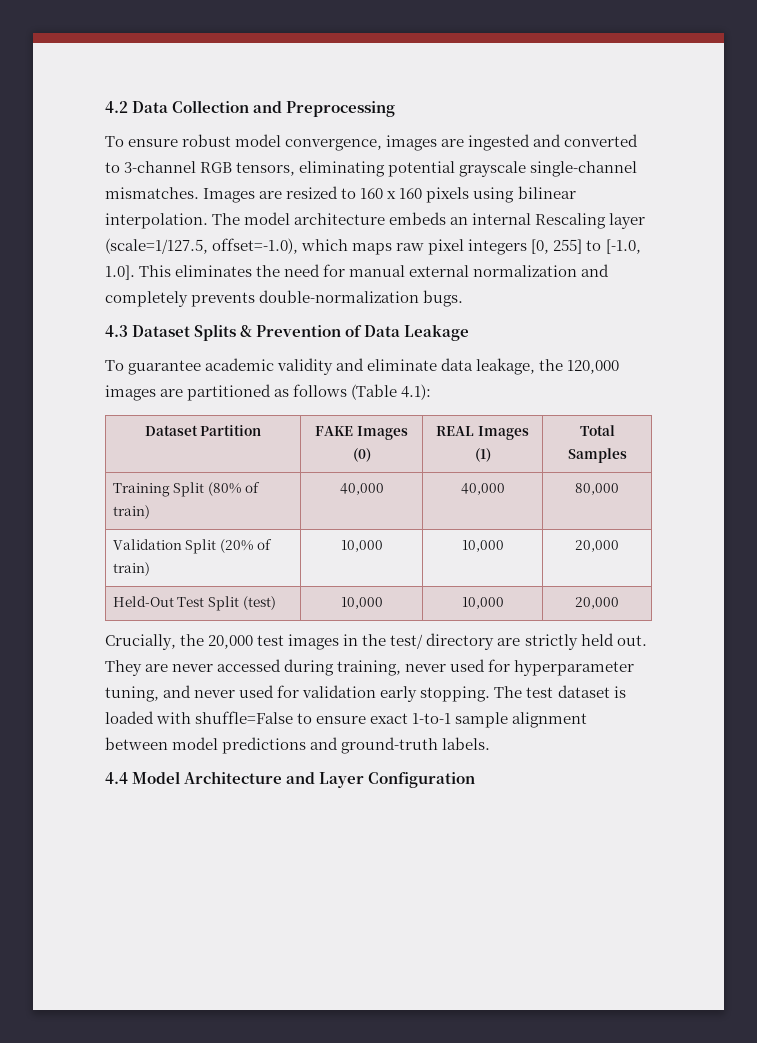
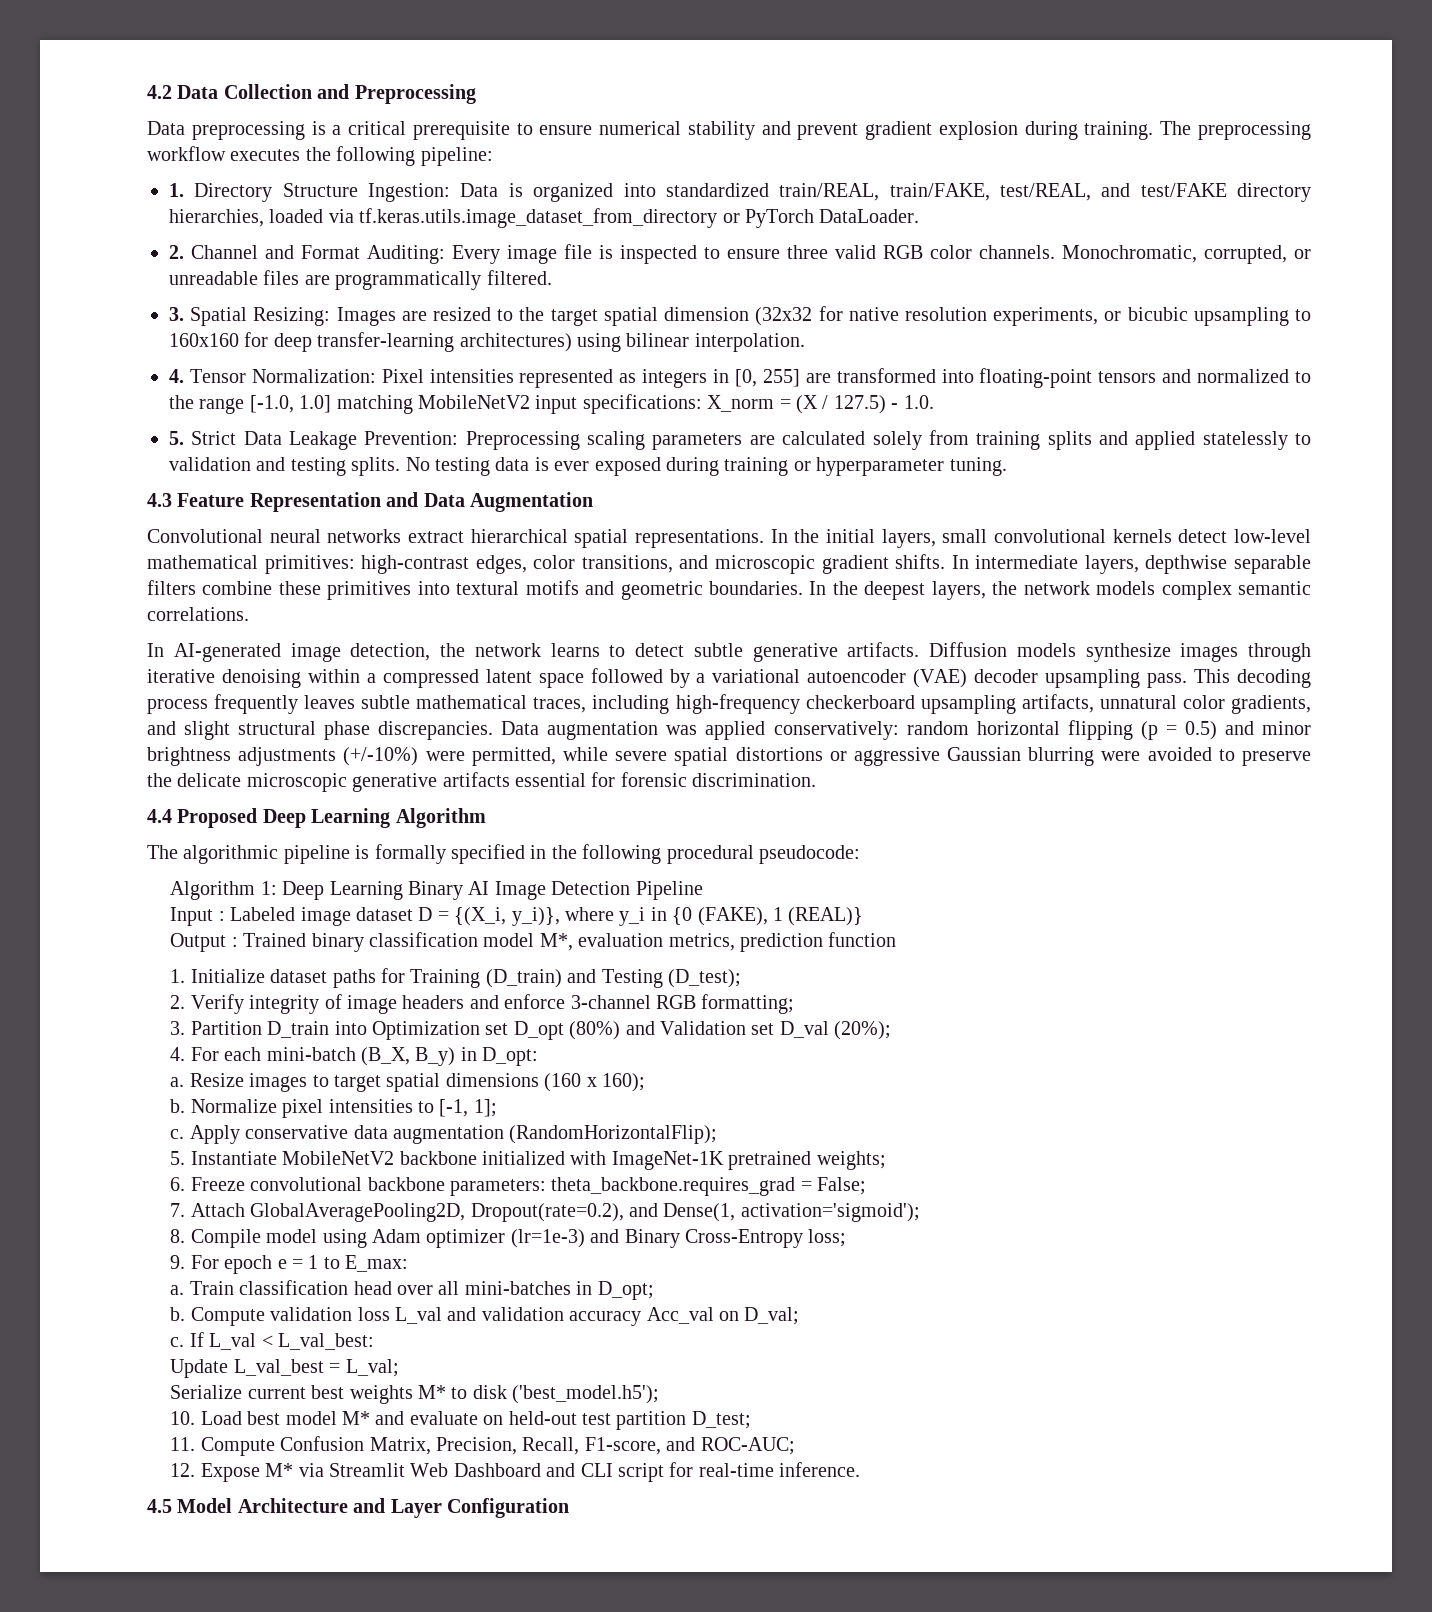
[105,134,639,151] [105,161,638,177] [105,186,576,203] [105,212,646,229] [105,238,641,255] [105,264,610,280] [105,290,464,307] [105,324,470,341] [105,358,620,375] [105,384,432,401] [144,425,262,436] [315,426,408,440] [352,448,371,462] [436,426,529,440] [474,448,491,462] [579,425,615,436] [567,448,627,463] [112,482,260,497] [112,505,150,519] [339,483,384,495] [460,483,505,495] [575,483,619,495] [112,539,272,554] [112,562,150,576] [340,540,383,552] [461,540,504,552] [575,540,619,552] [112,596,276,611] [340,597,383,609] [461,597,504,609] [575,597,619,609] [105,633,647,650] [105,659,635,676] [105,685,626,702] [105,711,588,728] [105,737,491,754] [105,772,128,784] To ensure robust model convergence, images are ingested and converted to 3-channel RGB tensors, eliminating potential grayscale single-channel mismatches. Images are resized to 160 x 160 pixels using bilinear interpolation. The model architecture embeds an internal Rescaling layer (scale=1/127.5, offset=-1.0), which maps raw pixel integers [0, 255] to [-1.0, 1.0]. This eliminates the need for manual external normalization and completely prevents double-normalization bugs. // 4.3 Dataset Splits & Prevention of Data Leakage // To guarantee academic validity and eliminate data leakage, the 120,000 images are partitioned as follows (Table 4.1): // Dataset Partition | FAKE Images (0) | REAL Images (1) | Total Samples // Training Split (80% of train) | 40,000 | 40,000 | 80,000 // Validation Split (20% of train) | 10,000 | 10,000 | 20,000 // Held-Out Test Split (test) | 10,000 | 10,000 | 20,000 // Crucially, the 20,000 test images in the test/ directory are strictly held out. They are never accessed during training, never used for hyperparameter tuning, and never used for validation early stopping. The test dataset is loaded with shuffle=False to ensure exact 1-to-1 sample alignment between model predictions and ground-truth labels. // 4.4 -> [147,121,1311,140] [147,146,493,166] [169,183,1312,202] [169,208,920,228] [169,244,1311,264] [169,270,552,290] [169,306,1311,326] [169,332,805,352] [169,368,1312,388] [169,394,934,414] [169,430,1311,450] [169,457,1007,476] [147,492,593,512] [147,529,1311,548] [147,554,1311,574] [147,580,1311,600] [147,607,249,621] [147,642,1311,662] [147,668,1312,688] [147,694,1312,714] [147,720,1311,740] [147,747,1311,766] [147,772,817,792] [147,808,486,828] [147,844,860,864] [170,881,703,900] [170,907,864,926] [170,932,897,952] [170,968,742,988] [170,994,795,1014] [170,1021,892,1040] [170,1047,539,1066] [170,1073,646,1092] [170,1099,497,1118] [170,1125,718,1144] [170,1151,886,1170] [170,1177,867,1196] [170,1203,920,1222] [170,1229,847,1248] [170,1255,409,1274] [170,1280,654,1300] [170,1307,800,1326] [170,1332,375,1350] [170,1359,399,1378] [170,1385,660,1404] [170,1411,751,1430] [170,1436,795,1456] [170,1462,861,1482] [147,1499,172,1513] Data preprocessing is a critical prerequisite to ensure numerical stability and prevent gradient explosion during training. The preprocessing workflow executes the following pipeline: // 1. Directory Structure Ingestion: Data is organized into standardized train/REAL, train/FAKE, test/REAL, and test/FAKE directory hierarchies, loaded via tf.keras.utils.image_dataset_from_directory or PyTorch DataLoader. // 2. Channel and Format Auditing: Every image file is inspected to ensure three valid RGB color channels. Monochromatic, corrupted, or unreadable files are programmatically filtered. // 3. Spatial Resizing: Images are resized to the target spatial dimension (32x32 for native resolution experiments, or bicubic upsampling to 160x160 for deep transfer-learning architectures) using bilinear interpolation. // 4. Tensor Normalization: Pixel intensities represented as integers in [0, 255] are transformed into floating-point tensors and normalized to the range [-1.0, 1.0] matching MobileNetV2 input specifications: X_norm = (X / 127.5) - 1.0. // 5. Strict Data Leakage Prevention: Preprocessing scaling parameters are calculated solely from training splits and applied statelessly to validation and testing splits. No testing data is ever exposed during training or hyperparameter tuning. // 4.3 Feature Representation and Data Augmentation // Convolutional neural networks extract hierarchical spatial representations. In the initial layers, small convolutional kernels detect low-level mathematical primitives: high-contrast edges, color transitions, and microscopic gradient shifts. In intermediate layers, depthwise separable filters combine these primitives into textural motifs and geometric boundaries. In the deepest layers, the network models complex semantic correlations. // In AI-generated image detection, the network learns to detect subtle generative artifacts. Diffusion models synthesize images through iterative denoising within a compressed latent space followed by a variational autoencoder (VAE) decoder upsampling pass. This decoding process frequently leaves subtle mathematical traces, including high-frequency checkerboard upsampling artifacts, unnatural color gradients, and slight structural phase discrepancies. Data augmentation was applied conservatively: random horizontal flipping (p = 0.5) and minor brightness adjustments (+/-10%) were permitted, while severe spatial distortions or aggressive Gaussian blurring were avoided to preserve the delicate microscopic generative artifacts essential for forensic discrimination. // 4.4 Proposed Deep Learning Algorithm // The algorithmic pipeline is formally specified in the following procedural pseudocode: // Algorithm 1: Deep Learning Binary AI Image Detection Pipeline // Input : Labeled image dataset D = {(X_i, y_i)}, where y_i in {0 (FAKE), 1 (REAL)} // Output : Trained binary classification model M*, evaluation metrics, prediction function // 1. Initialize dataset paths for Training (D_train) and Testing (D_test); // 2. Verify integrity of image headers and enforce 3-channel RGB formatting; // 3. Partition D_train into Optimization set D_opt (80%) and Validation set D_val (20%); // 4. For each mini-batch (B_X, B_y) in D_opt: // a. Resize images to target spatial dimensions (160 x 160); // b. Normalize pixel intensities to [-1, 1]; // c. Apply conservative data augmentation (RandomHorizontalFlip); // 5. Instantiate MobileNetV2 backbone initialized with ImageNet-1K pretrained weights; // 6. Freeze convolutional backbone parameters: theta_backbone.requires_grad = False; // 7. Attach GlobalAveragePooling2D, Dropout(rate=0.2), and Dense(1, activation='sigmoid'); // 8. Compile model using Adam optimizer (lr=1e-3) and Binary Cross-Entropy loss; // 9. For epoch e = 1 to E_max: // a. Train classification head over all mini-batches in D_opt; // b. Compute validation loss L_val and validation accuracy Acc_val on D_val; // c. If L_val < L_val_best: // Update L_val_best = L_val; // Serialize current best weights M* to disk ('best_model.h5'); // 10. Load best model M* and evaluate on held-out test partition D_test; // 11. Compute Confusion Matrix, Precision, Recall, F1-score, and ROC-AUC; // 12. Expose M* via Streamlit Web Dashboard and CLI script for real-time inference. // 4.5

